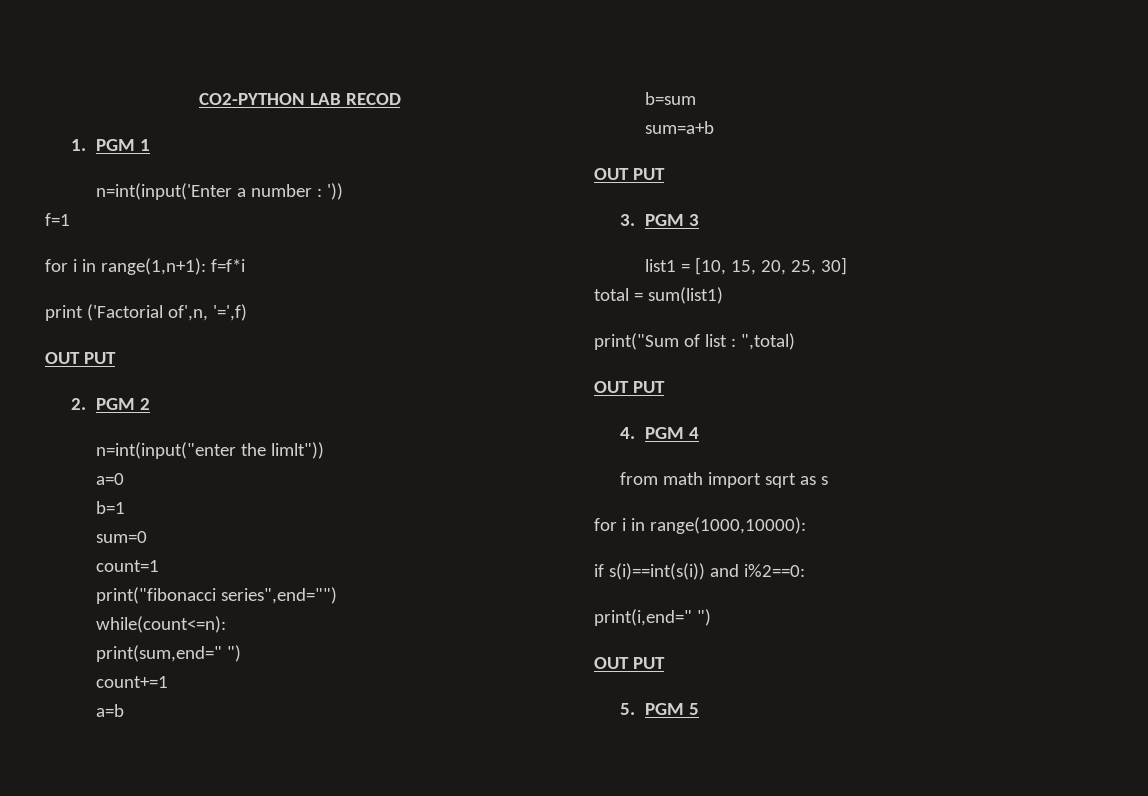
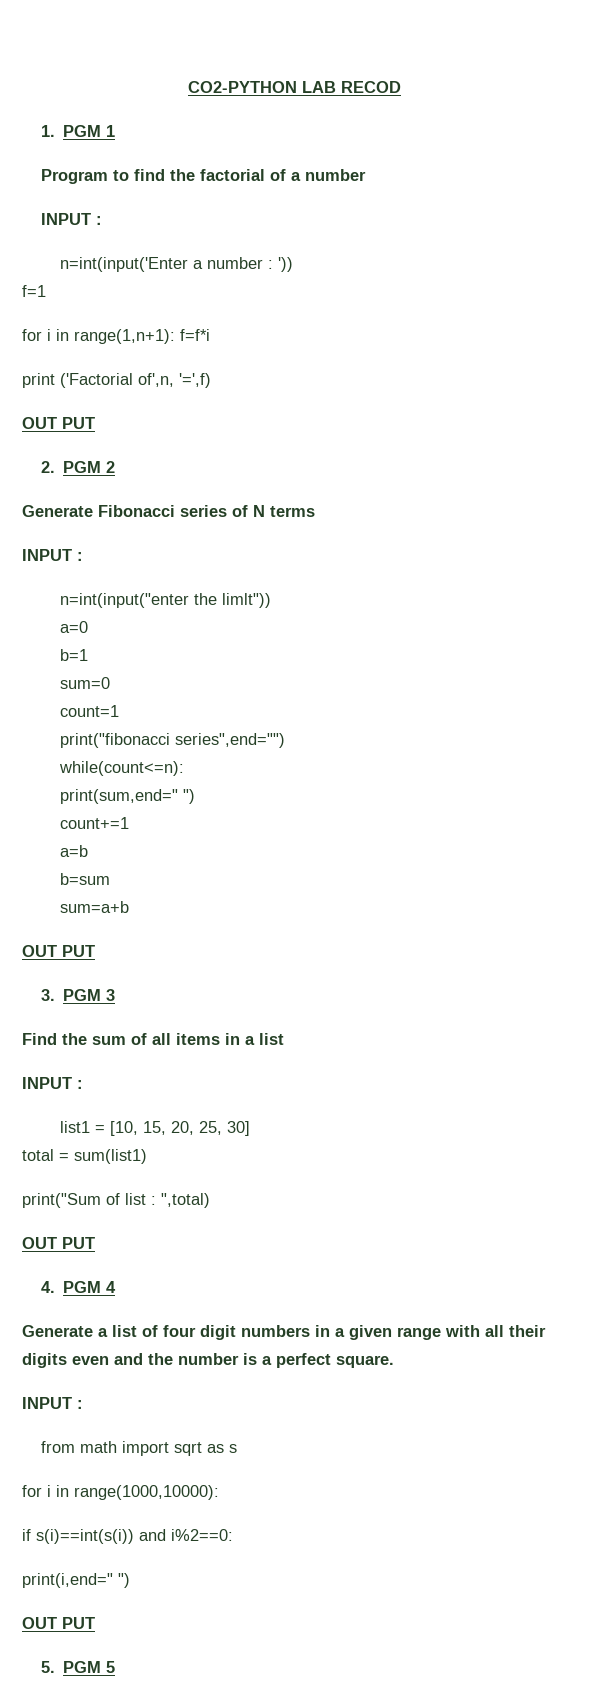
(151, 145) none -> [40,169,366,184] [40,213,102,225] // Program to find the factorial of a number // INPUT :
(151, 404) none -> [22,505,315,517] [22,549,83,561] // Generate Fibonacci series of N terms // INPUT :
(700, 220) none -> [22,1033,284,1045] [22,1077,83,1089] // Find the sum of all items in a list // INPUT :
(700, 433) none -> [22,1325,546,1340] [22,1353,394,1368] [22,1397,83,1409] // Generate a list of four digit numbers in a given range with all their digits even and the number is a perfect square. // INPUT :

